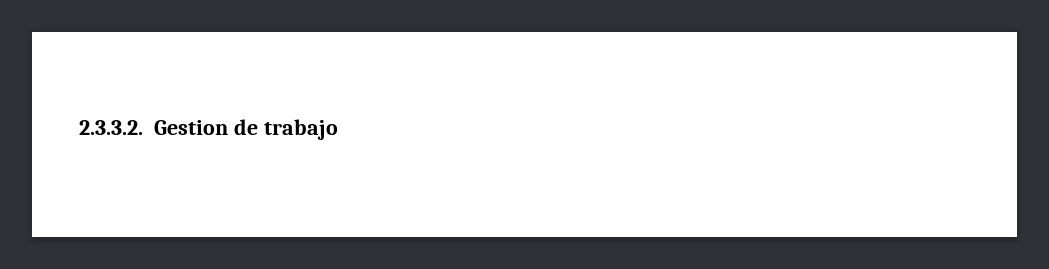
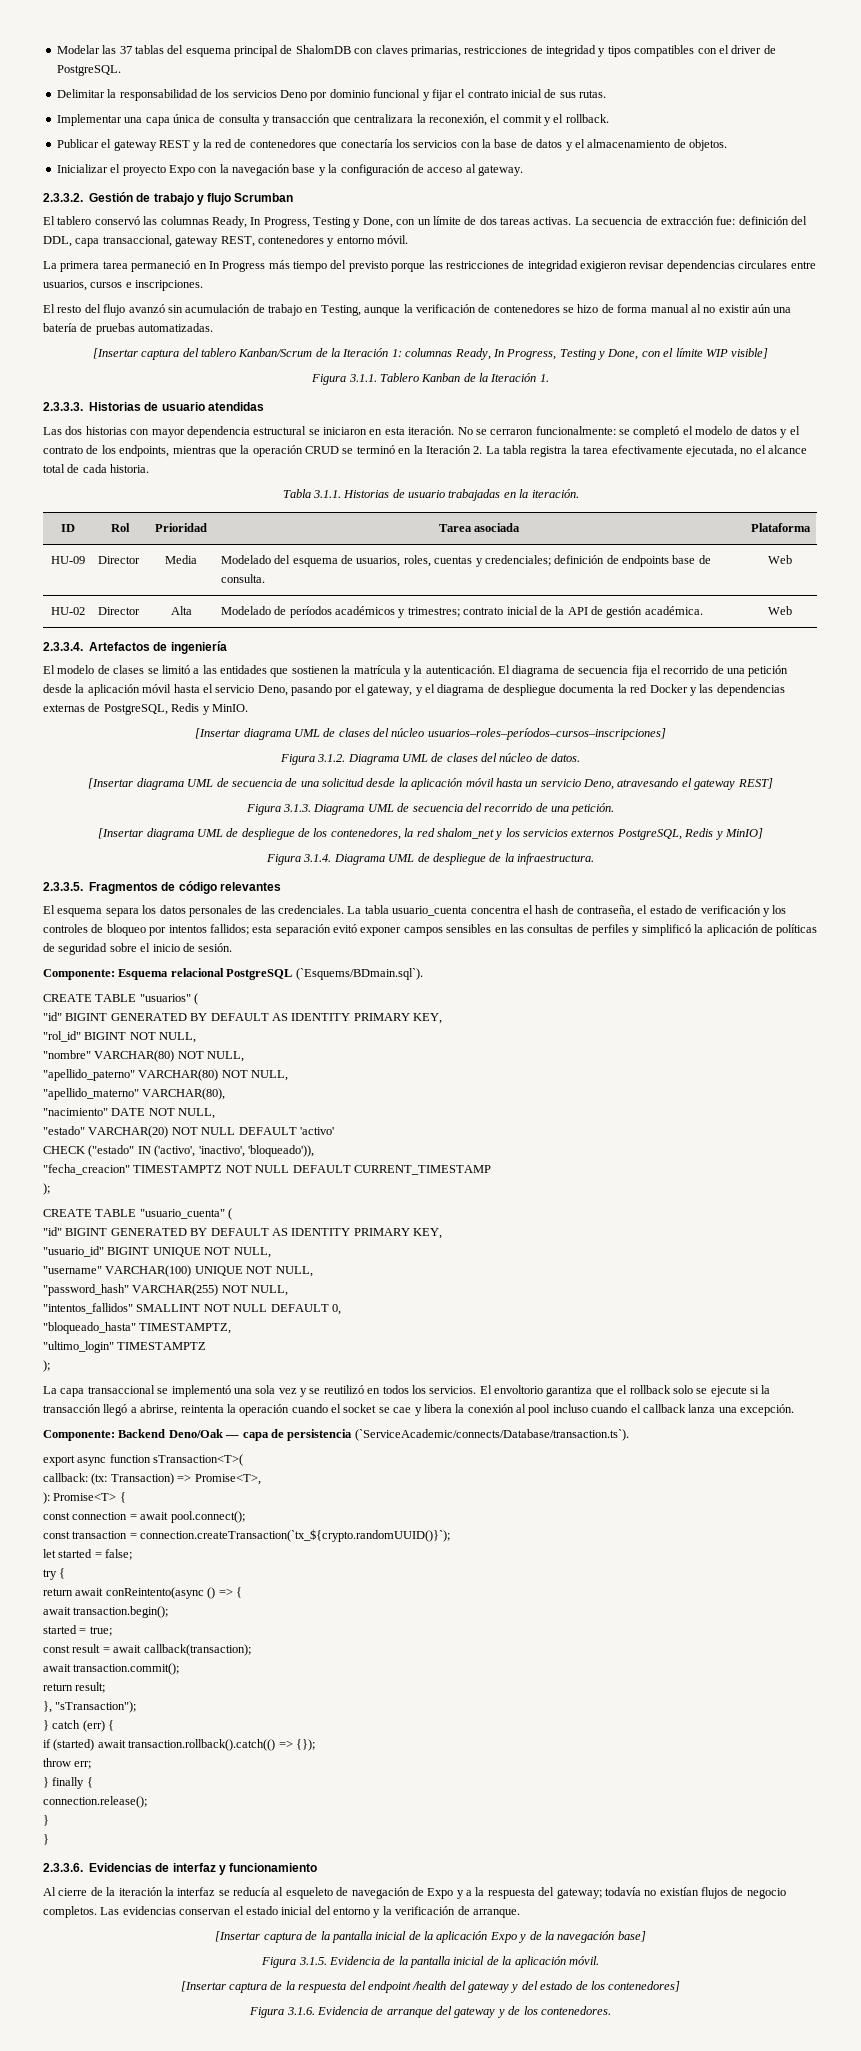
[79,119,338,140] 2.3.3.2. Gestion de trabajo -> [56,45,776,57] [56,65,121,76] [56,89,607,101] [56,114,609,126] [56,139,727,151] [56,164,523,176] [43,192,294,205] [43,216,807,228] [43,235,408,247] [43,260,816,272] [43,280,204,291] [43,304,792,316] [43,323,214,335] [92,348,769,360] [311,373,549,385] [43,402,264,411] [43,426,800,438] [43,445,807,457] [43,464,150,473] [282,489,579,501] [60,524,75,532] [110,523,130,532] [155,523,207,532] [438,523,521,532] [750,523,811,532] [50,556,85,564] [97,556,140,564] [165,555,197,564] [220,555,711,567] [220,574,265,583] [768,555,792,564] [50,607,85,615] [97,607,140,615] [170,606,192,615] [220,606,703,618] [768,606,792,615] [43,641,227,654] [43,665,789,677] [43,684,785,696] [43,703,248,715] [195,728,666,740] [279,753,581,765] [88,778,773,790] [245,803,615,815] [98,828,763,840] [266,853,594,865] [43,881,281,894] [43,905,787,917] [43,924,818,936] [43,943,233,955] [43,968,423,980] [43,993,199,1005] [43,1012,442,1024] [43,1031,197,1043] [43,1050,245,1062] [43,1069,289,1081] [43,1088,226,1100] [43,1108,216,1119] [43,1126,334,1138] [43,1145,314,1157] [43,1164,491,1175] [43,1183,50,1195] [43,1208,233,1220] [43,1227,442,1239] [43,1246,271,1258] [43,1265,313,1277] [43,1284,289,1296] [43,1303,341,1315] [43,1322,232,1334] [43,1341,207,1353] [43,1360,50,1372] [43,1385,771,1397] [43,1404,794,1416] [43,1429,629,1441] [43,1454,244,1466] [43,1473,261,1485] [43,1492,126,1504] [43,1511,245,1523] [43,1529,451,1542] [43,1549,133,1560] [43,1568,66,1580] [43,1587,242,1599] [43,1606,169,1618] [43,1625,112,1636] [43,1644,251,1656] [43,1663,180,1675] [43,1682,106,1693] [43,1701,137,1713] [43,1720,115,1732] [43,1739,315,1751] [43,1758,92,1769] [43,1777,93,1789] [43,1796,147,1808] [43,1815,49,1826] [43,1834,49,1845] [43,1863,318,1875] [43,1887,786,1899] [43,1906,520,1918] [215,1931,646,1943] [261,1956,599,1968] [180,1981,681,1993] [249,2006,611,2018] Modelar las 37 tablas del esquema principal de ShalomDB con claves primarias, restricciones de integridad y tipos compatibles con el driver de PostgreSQL. // Delimitar la responsabilidad de los servicios Deno por dominio funcional y fijar el contrato inicial de sus rutas. // Implementar una capa única de consulta y transacción que centralizara la reconexión, el commit y el rollback. // Publicar el gateway REST y la red de contenedores que conectaría los servicios con la base de datos y el almacenamiento de objetos. // Inicializar el proyecto Expo con la navegación base y la configuración de acceso al gateway. // 2.3.3.2. Gestión de trabajo y flujo Scrumban // El tablero conservó las columnas Ready, In Progress, Testing y Done, con un límite de dos tareas activas. La secuencia de extracción fue: definición del DDL, capa transaccional, gateway REST, contenedores y entorno móvil. // La primera tarea permaneció en In Progress más tiempo del previsto porque las restricciones de integridad exigieron revisar dependencias circulares entre usuarios, cursos e inscripciones. // El resto del flujo avanzó sin acumulación de trabajo en Testing, aunque la verificación de contenedores se hizo de forma manual al no existir aún una batería de pruebas automatizadas. // [Insertar captura del tablero Kanban/Scrum de la Iteración 1: columnas Ready, In Progress, Testing y Done, con el límite WIP visible] // Figura 3.1.1. Tablero Kanban de la Iteración 1. // 2.3.3.3. Historias de usuario atendidas // Las dos historias con mayor dependencia estructural se iniciaron en esta iteración. No se cerraron funcionalmente: se completó el modelo de datos y el contrato de los endpoints, mientras que la operación CRUD se terminó en la Iteración 2. La tabla registra la tarea efectivamente ejecutada, no el alcance total de cada historia. // Tabla 3.1.1. Historias de usuario trabajadas en la iteración. // ID | Rol | Prioridad | Tarea asociada | Plataforma // HU-09 | Director | Media | Modelado del esquema de usuarios, roles, cuentas y credenciales; definición de endpoints base de consulta. | Web // HU-02 | Director | Alta | Modelado de períodos académicos y trimestres; contrato inicial de la API de gestión académica. | Web // 2.3.3.4. Artefactos de ingeniería // El modelo de clases se limitó a las entidades que sostienen la matrícula y la autenticación. El diagrama de secuencia fija el recorrido de una petición desde la aplicación móvil hasta el servicio Deno, pasando por el gateway, y el diagrama de despliegue documenta la red Docker y las dependencias externas de PostgreSQL, Redis y MinIO. // [Insertar diagrama UML de clases del núcleo usuarios–roles–períodos–cursos–inscripciones] // Figura 3.1.2. Diagrama UML de clases del núcleo de datos. // [Insertar diagrama UML de secuencia de una solicitud desde la aplicación móvil hasta un servicio Deno, atravesando el gateway REST] // Figura 3.1.3. Diagrama UML de secuencia del recorrido de una petición. // [Insertar diagrama UML de despliegue de los contenedores, la red shalom_net y los servicios externos PostgreSQL, Redis y MinIO] // Figura 3.1.4. Diagrama UML de despliegue de la infraestructura. // 2.3.3.5. Fragmentos de código relevantes // El esquema separa los datos personales de las credenciales. La tabla usuario_cuenta concentra el hash de contraseña, el estado de verificación y los controles de bloqueo por intentos fallidos; esta separación evitó exponer campos sensibles en las consultas de perfiles y simplificó la aplicación de políticas de seguridad sobre el inicio de sesión. // Componente: Esquema relacional PostgreSQL (`Esquems/BDmain.sql`). // CREATE TABLE "usuarios" ( // "id" BIGINT GENERATED BY DEFAULT AS IDENTITY PRIMARY KEY, // "rol_id" BIGINT NOT NULL, // "nombre" VARCHAR(80) NOT NULL, // "apellido_paterno" VARCHAR(80) NOT NULL, // "apellido_materno" VARCHAR(80), // "nacimiento" DATE NOT NULL, // "estado" VARCHAR(20) NOT NULL DEFAULT 'activo' // CHECK ("estado" IN ('activo', 'inactivo', 'bloqueado')), // "fecha_creacion" TIMESTAMPTZ NOT NULL DEFAULT CURRENT_TIMESTAMP // ); // CREATE TABLE "usuario_cuenta" ( // "id" BIGINT GENERATED BY DEFAULT AS IDENTITY PRIMARY KEY, // "usuario_id" BIGINT UNIQUE NOT NULL, // "username" VARCHAR(100) UNIQUE NOT NULL, // "password_hash" VARCHAR(255) NOT NULL, // "intentos_fallidos" SMALLINT NOT NULL DEFAULT 0, // "bloqueado_hasta" TIMESTAMPTZ, // "ultimo_login" TIMESTAMPTZ // ); // La capa transaccional se implementó una sola vez y se reutilizó en todos los servicios. El envoltorio garantiza que el rollback solo se ejecute si la transacción llegó a abrirse, reintenta la operación cuando el socket se cae y libera la conexión al pool incluso cuando el callback lanza una excepción. // Componente: Backend Deno/Oak — capa de persistencia (`ServiceAcademic/connects/Database/transaction.ts`). // export async function sTransaction<T>( // callback: (tx: Transaction) => Promise<T>, // ): Promise<T> { // const connection = await pool.connect(); // const transaction = connection.createTransaction(`tx_${crypto.randomUUID()}`); // let started = false; // try { // return await conReintento(async () => { // await transaction.begin(); // started = true; // const result = await callback(transaction); // await transaction.commit(); // return result; // }, "sTransaction"); // } catch (err) { // if (started) await transaction.rollback().catch(() => {}); // throw err; // } finally { // connection.release(); // } // } // 2.3.3.6. Evidencias de interfaz y funcionamiento // Al cierre de la iteración la interfaz se reducía al esqueleto de navegación de Expo y a la respuesta del gateway; todavía no existían flujos de negocio completos. Las evidencias conservan el estado inicial del entorno y la verificación de arranque. // [Insertar captura de la pantalla inicial de la aplicación Expo y de la navegación base] // Figura 3.1.5. Evidencia de la pantalla inicial de la aplicación móvil. // [Insertar captura de la respuesta del endpoint /health del gateway y del estado de los contenedores] // Figura 3.1.6. Evidencia de arranque del gateway y de los contenedores.

